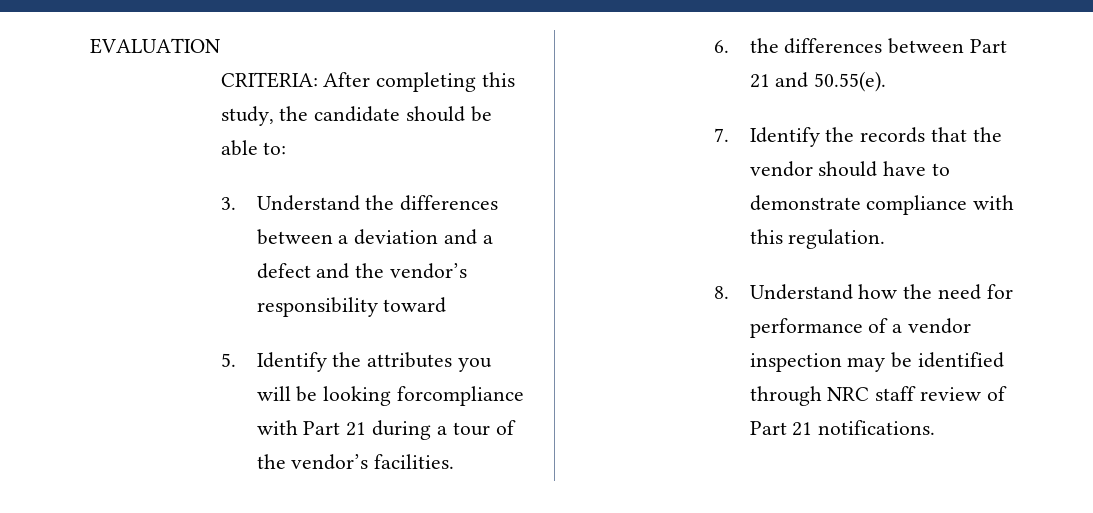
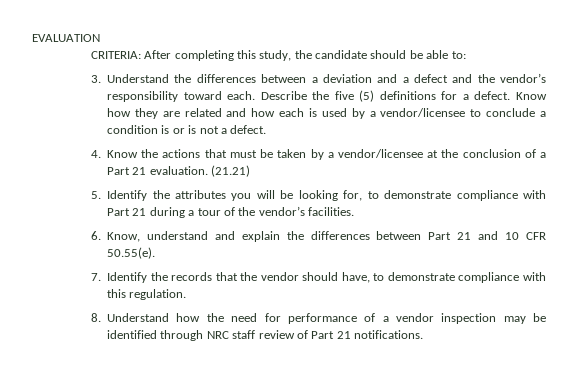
(447, 305) none -> [227,90,547,102] [107,108,546,119] [107,125,267,134] [90,149,546,160] [107,165,251,177] each. Describe the five (5) definitions for a defect. Know how they are related and how each is used by a vendor/licensee to conclude a condition is or is not a defect. // 4. Know the actions that must be taken by a vendor/licensee at the conclusion of a Part 21 evaluation. (21.21)
[397,386,525,406] forcompliance -> [343,190,518,201] for, to demonstrate compliance
(729, 46) none -> [107,231,280,242] Know, understand and explain
(809, 80) none -> [505,232,546,240] 10 CFR
[883,161,927,176] have -> [341,272,370,283] have,

